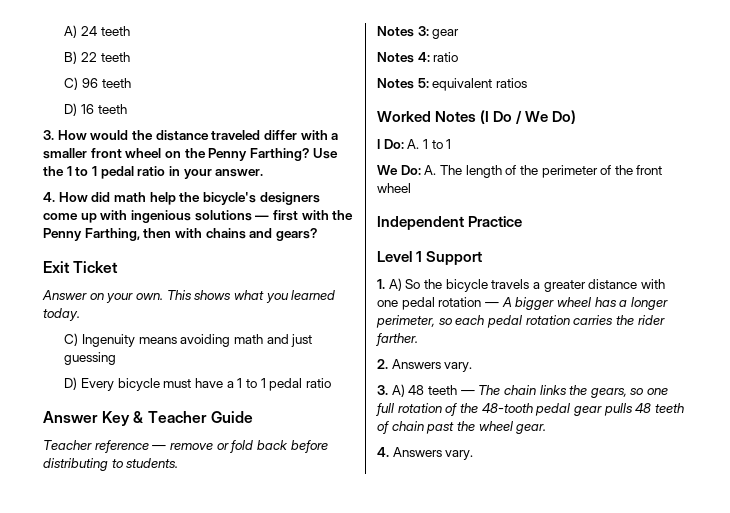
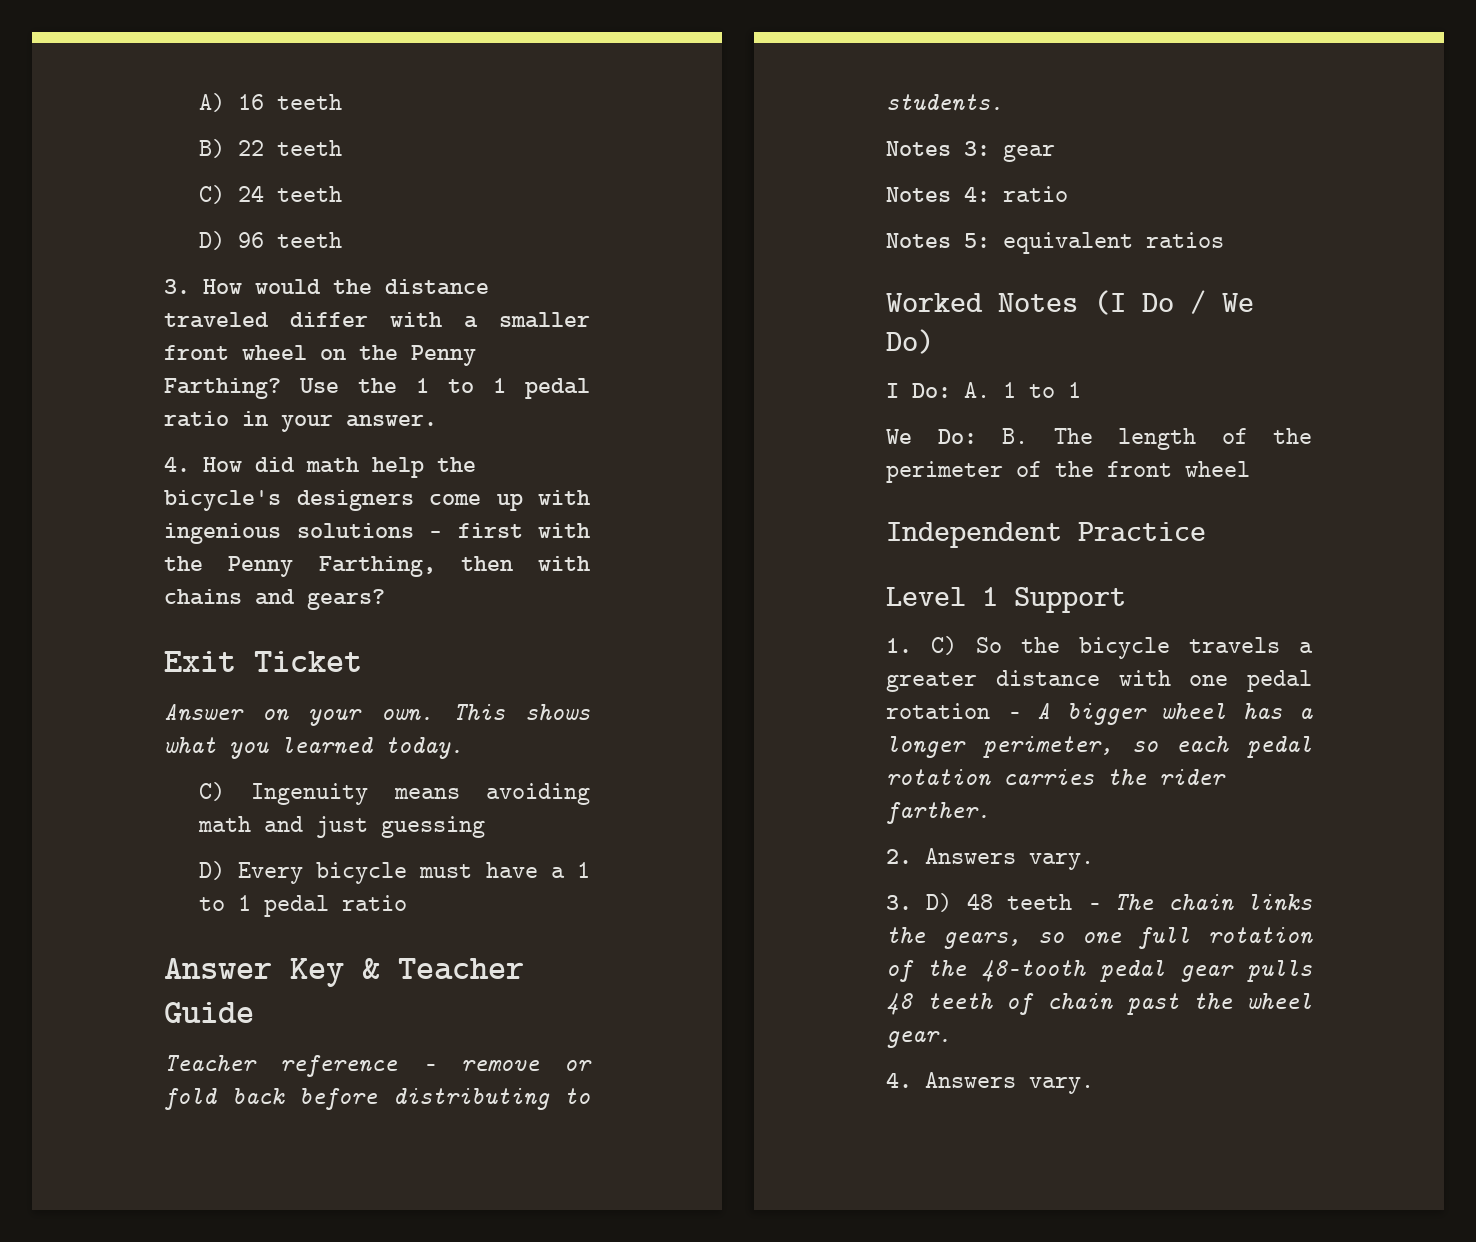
[64,25,97,38] A) 24 -> [198,93,264,112] A) 16
[81,78,98,88] 96 -> [237,185,264,202] 24
[80,104,94,114] 16 -> [237,232,264,248] 96
[424,165,437,175] A. -> [1002,428,1028,444] B.
[388,278,402,291] A) -> [931,636,957,655] C)
[391,384,405,397] A) -> [926,893,953,912] D)

